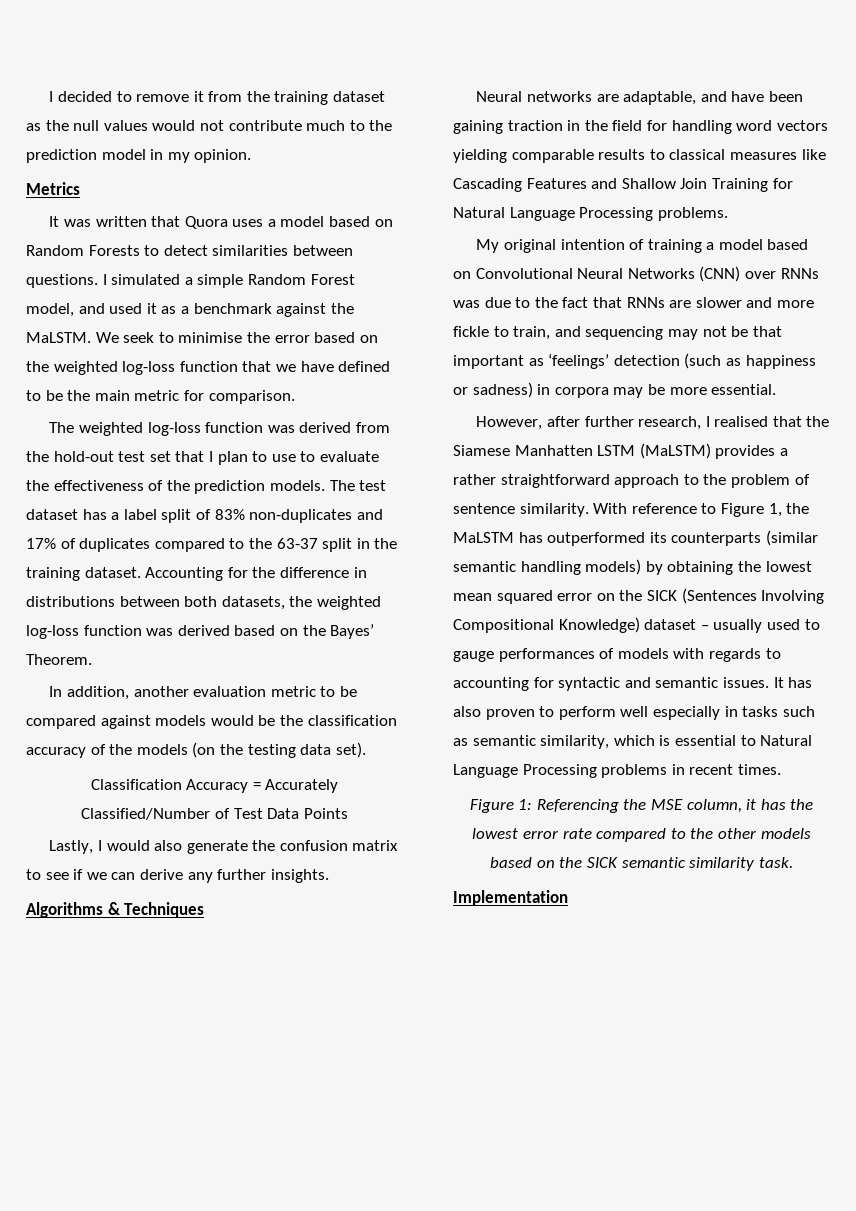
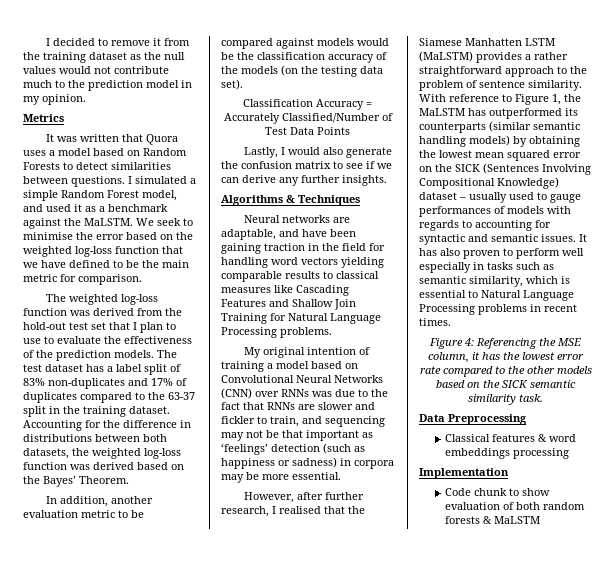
[776,300,814,308] [453,326,489,337] more fickle -> [221,416,255,424] fickler
[518,799,533,810] 1: -> [464,338,474,346] 4:
[453,890,568,906] Implementation -> [419,414,527,425] [445,434,577,442] [445,448,570,459] [419,468,509,479] [445,488,551,496] [445,502,586,510] [445,516,541,524] Data Preprocessing // Classical features & word embeddings processing // Implementation // Code chunk to show evaluation of both random forests & MaLSTM

